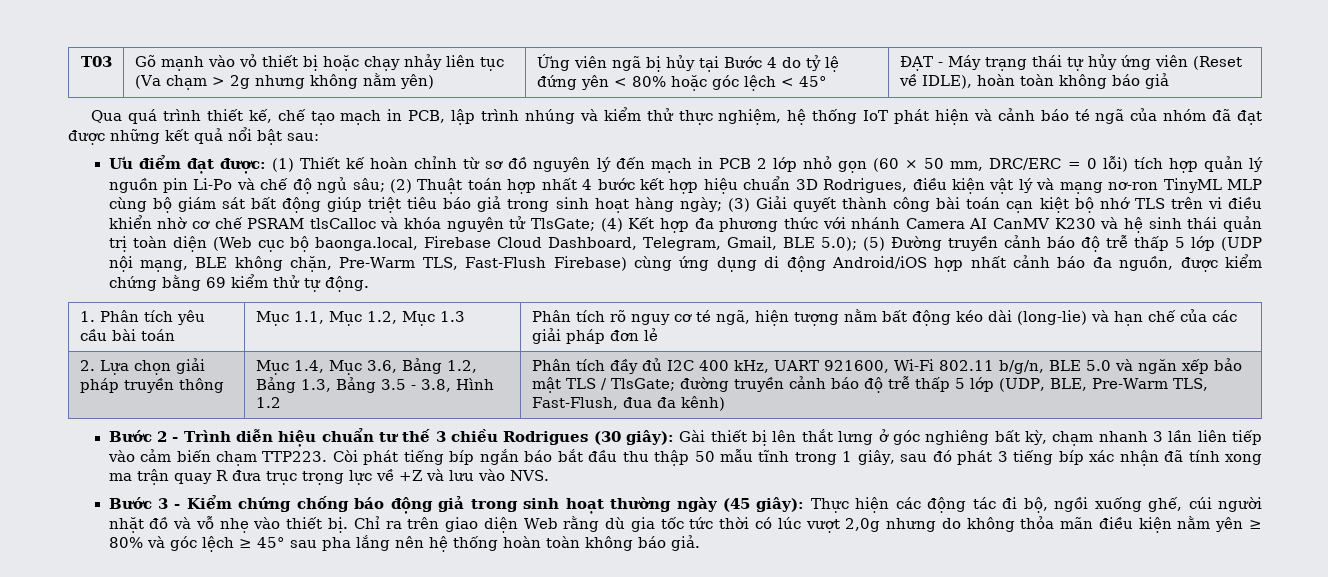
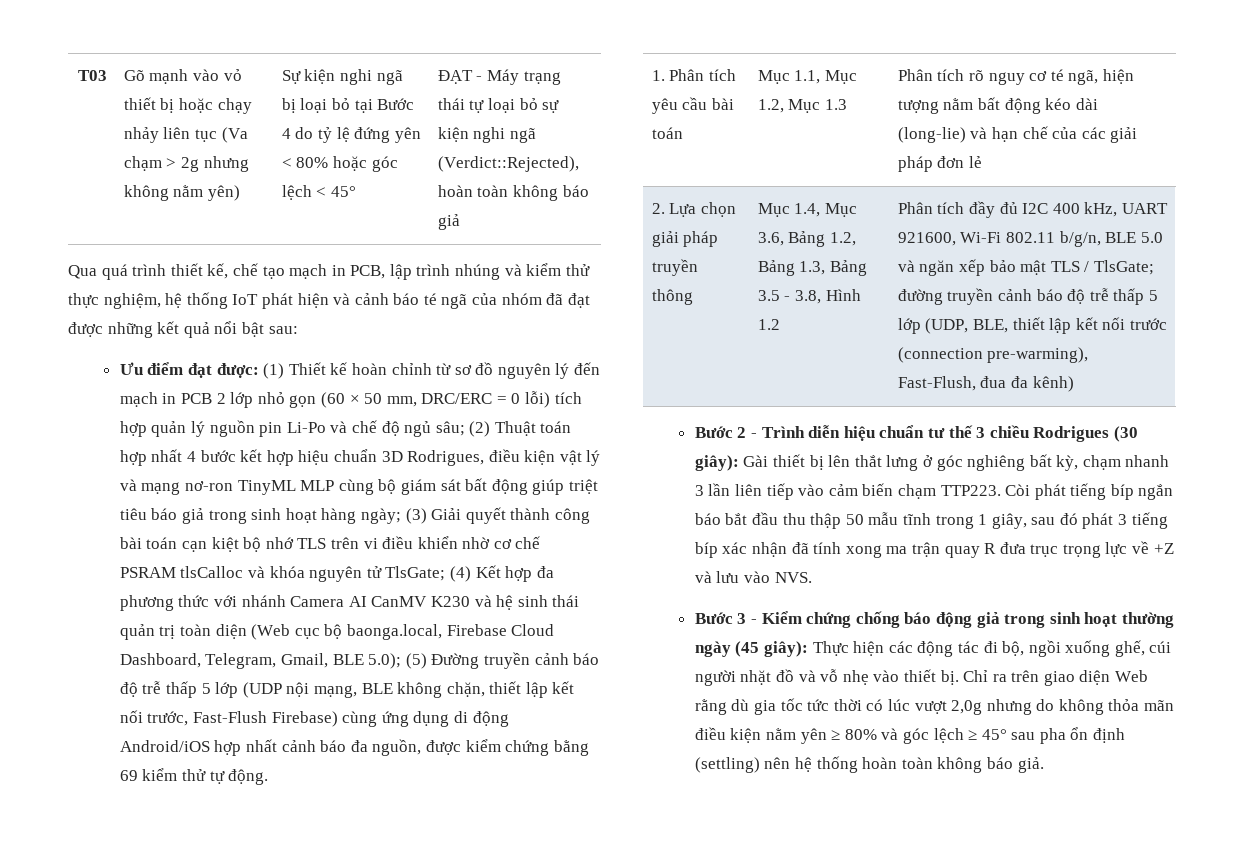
[536,54,695,72] Ứng viên ngã bị hủy -> [281,69,403,85] [281,98,351,113] Sự kiện nghi ngã bị loại bỏ
[1087,54,1242,70] [898,74,972,89] hủy ứng viên (Reset về IDLE), -> [488,98,560,113] [437,127,537,143] [437,156,579,172] loại bỏ sự kiện nghi ngã (Verdict::Rejected),
[339,257,458,270] Pre-Warm TLS, -> [489,681,575,698] [119,710,189,726] thiết lập kết nối trước,
[1091,378,1208,391] Pre-Warm TLS, -> [1012,317,1167,334] [897,347,1089,363] thiết lập kết nối trước (connection pre-warming),
[355,535,390,551] lắng -> [1070,727,1126,743] [694,757,760,773] ổn định (settling)

